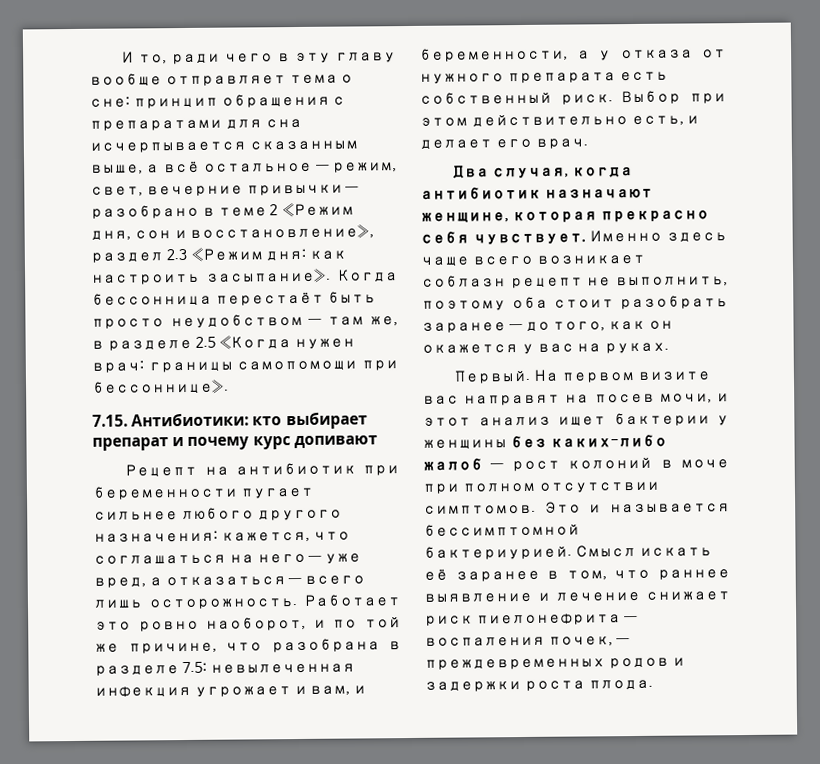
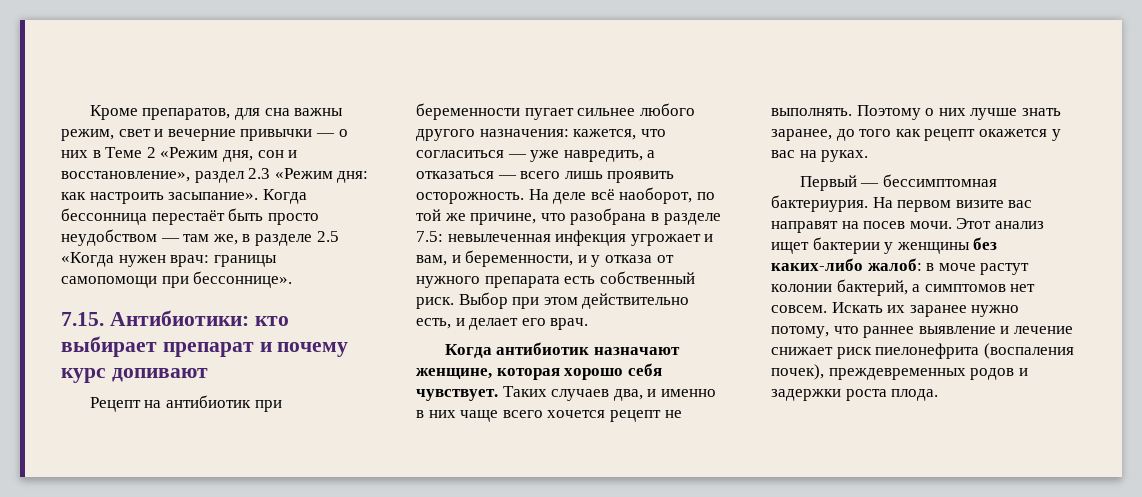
[121,51,396,65] [89,73,354,87] [89,93,346,109] [89,118,302,131] [89,140,358,153] [90,160,397,175] [90,184,360,197] [90,204,267,219] И то, ради чего в эту главу вообще отправляет тема о сне: принцип обращения с препаратами для сна исчерпывается сказанным выше, а всё остальное — режим, свет, вечерние привычки — разобрано в теме -> [89,105,344,120] [61,129,348,141] [61,147,143,158] Кроме препаратов, для сна важны режим, свет и вечерние привычки — о них в Теме
[93,553,306,565] соглашаться на него -> [416,150,504,158] согласиться
[93,577,146,588] вред, -> [563,150,643,162] навредить,
[148,594,400,610] [94,616,326,632] осторожность. Работает это ровно наоборот, и -> [607,171,675,183] [416,187,693,204] проявить осторожность. На деле всё наоборот,
[576,50,590,60] а -> [577,255,587,263] и
[452,165,633,179] Два случая, когда -> [444,344,492,358] Когда
[599,209,709,223] прекрасно -> [564,368,624,380] хорошо
[589,229,727,243] [420,254,645,267] [421,275,728,289] [421,295,728,311] [421,320,673,333] Именно здесь чаще всего возникает соблазн рецепт не выполнить, поэтому оба стоит разобрать заранее — до того, как он -> [502,386,716,401] [416,410,682,422] [771,105,1061,120] [771,129,976,141] Таких случаев два, и именно в них чаще всего хочется рецепт не выполнять. Поэтому о них лучше знать заранее, до того как рецепт
[453,369,532,384] Первый. -> [799,174,997,191] [771,195,868,212] Первый — бессимптомная бактериурия.
[658,393,729,404] [422,417,471,427] мочи, и этот -> [909,218,992,229] мочи. Этот
[422,456,729,472] [422,481,659,494] [423,501,730,515] [423,523,580,537] [423,544,712,560] [423,568,607,582] жалоб — рост колоний в моче при полном отсутствии симптомов. Это и называется бессимптомной бактериурией. Смысл искать её заранее в том, -> [867,258,1030,275] [771,279,1036,296] [771,302,1020,317] [771,326,829,338] жалоб: в моче растут колонии бактерий, а симптомов нет совсем. Искать их заранее нужно потому,
[623,615,638,622] [424,636,630,647] — воспаления почек, — -> [983,343,1074,359] [771,364,824,380] (воспаления почек),

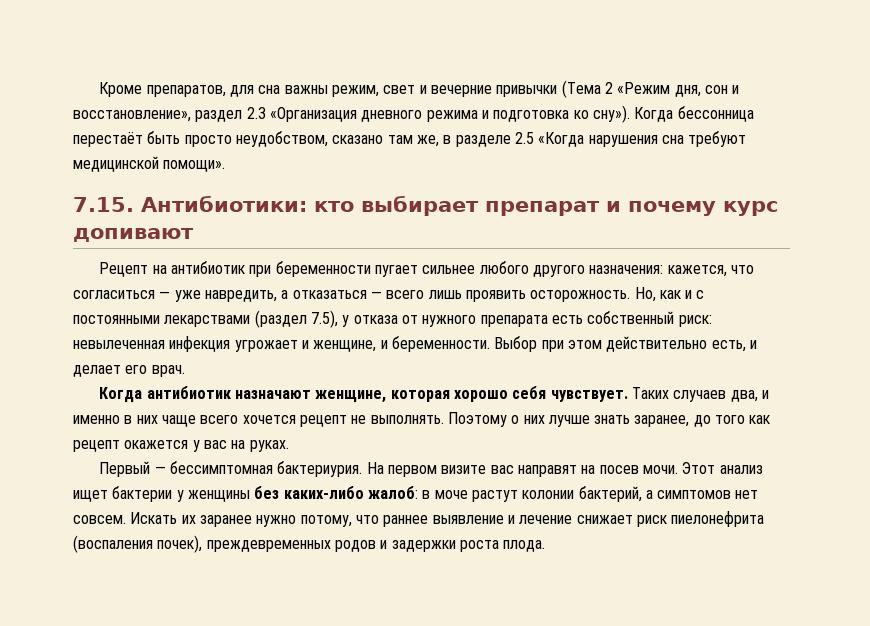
[315,129,348,137] [61,147,143,158] — о них в Теме -> [561,80,601,98] (Тема
[274,168,369,183] [61,192,259,204] «Режим дня: как настроить засыпание». -> [269,105,630,123] «Организация дневного режима и подготовка ко сну»).
[61,229,180,246] неудобством — -> [235,131,384,147] неудобством, сказано
[118,255,277,267] [61,271,293,288] нужен врач: границы самопомощи при бессоннице». -> [588,131,747,147] [73,156,226,172] нарушения сна требуют медицинской помощи».
[528,187,715,204] [416,208,721,225] [416,230,714,246] [416,250,587,267] На деле всё наоборот, по той же причине, что разобрана в разделе 7.5: невылеченная инфекция угрожает и вам, и беременности, и -> [634,287,705,302] [73,310,338,328] Но, как и с постоянными лекарствами (раздел 7.5),
[416,297,454,309] риск. -> [678,315,712,327] [73,336,490,352] риск: невылеченная инфекция угрожает и женщине, и беременности.

